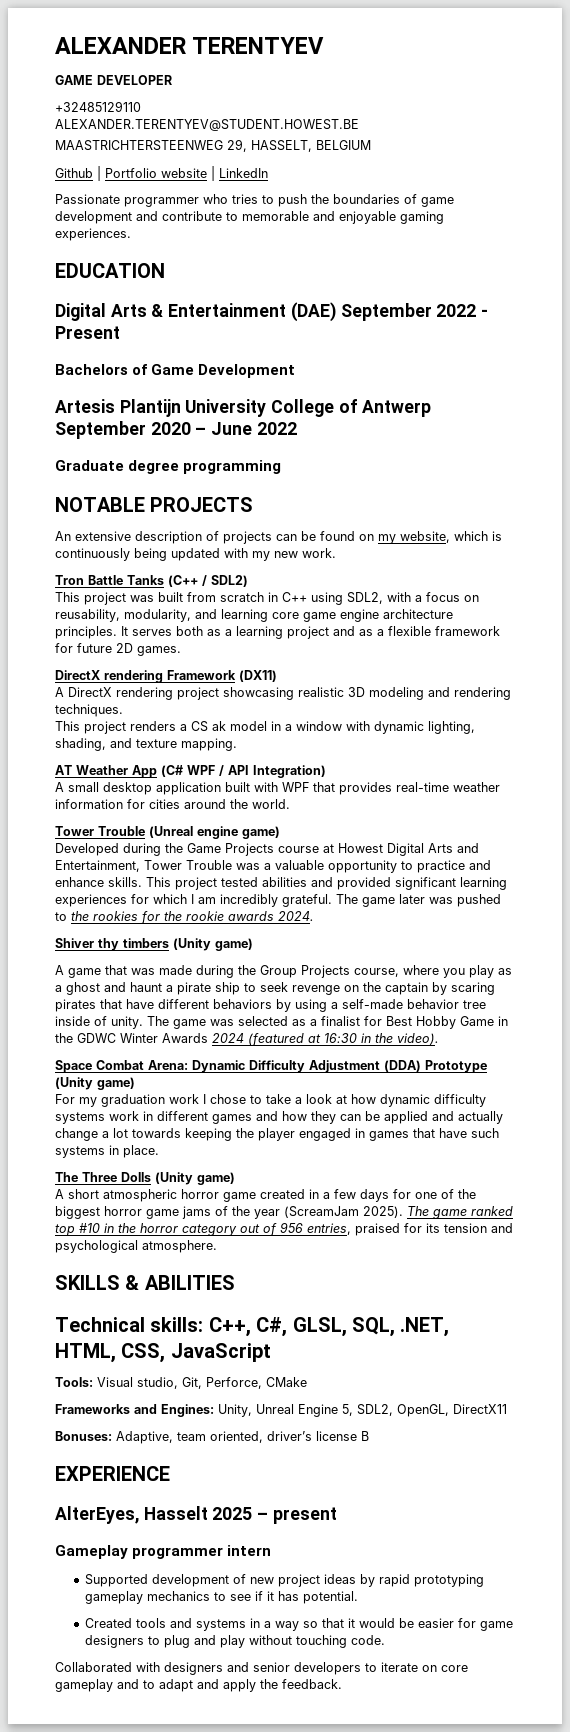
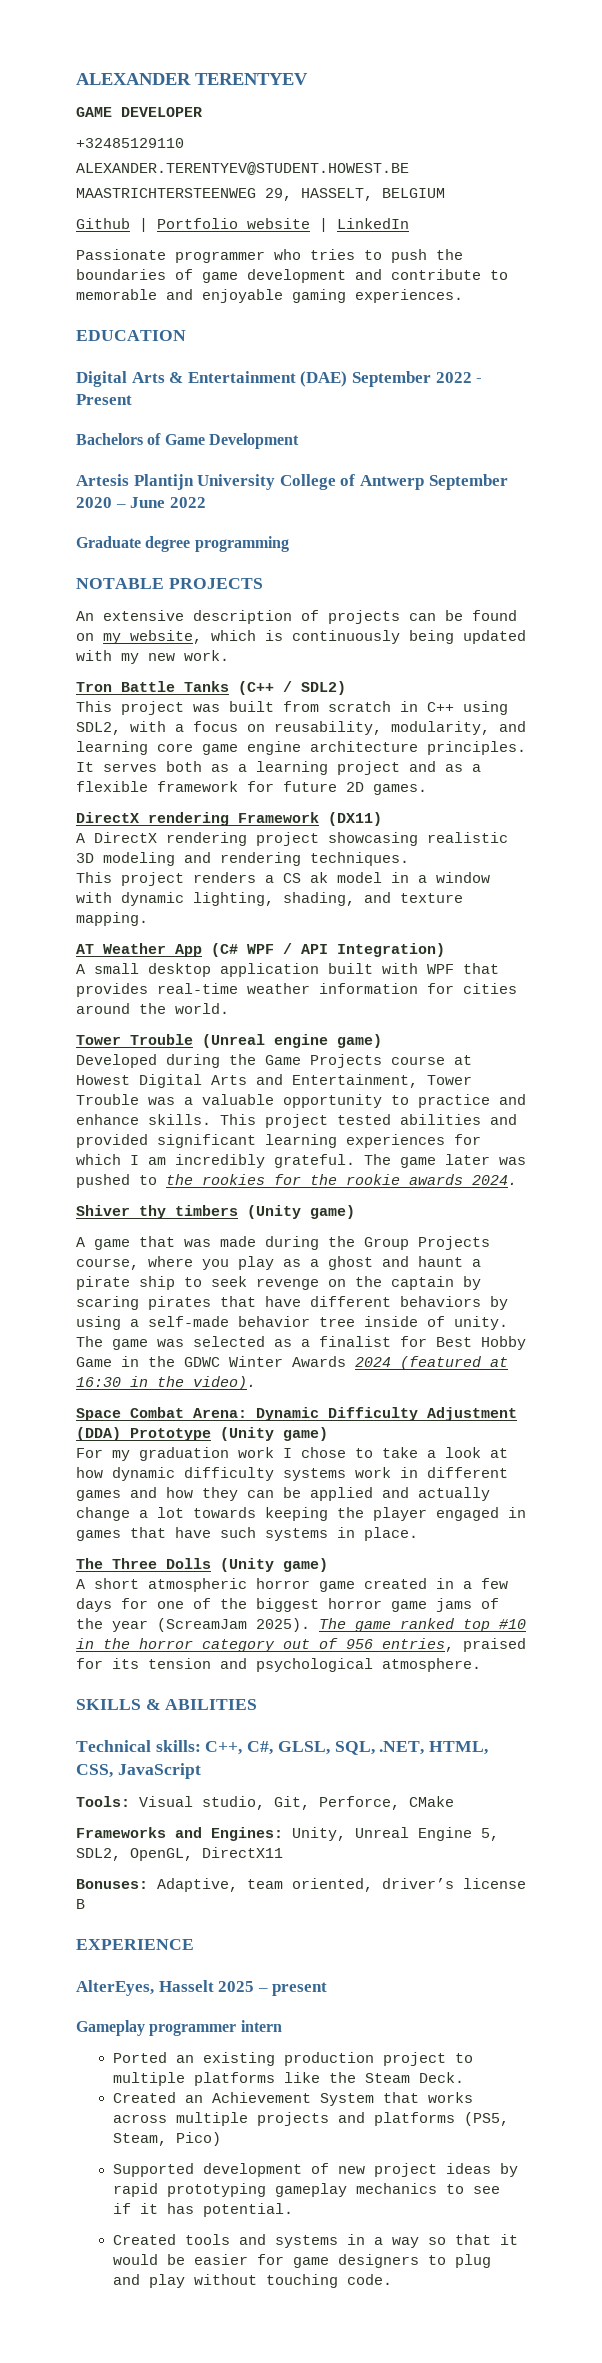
(272, 1550) none -> [112,2052,473,2066] [112,2072,464,2086] [112,2092,473,2106] [112,2112,509,2126] [112,2132,221,2146] // Ported an existing production project to multiple platforms like the Steam Deck. // Created an Achievement System that works across multiple projects and platforms (PS5, Steam, Pico)
[55,1662,468,1675] [55,1679,342,1692] // Collaborated with designers and senior developers to iterate on core gameplay and to adapt and apply the feedback. -> (392, 2279) none

